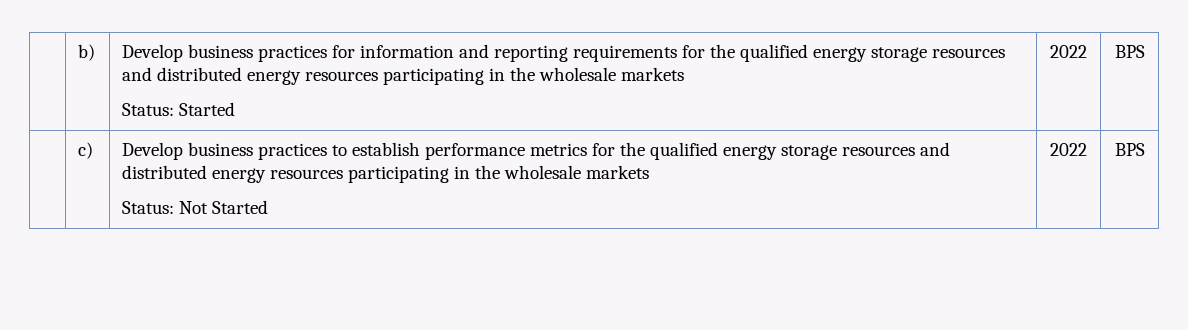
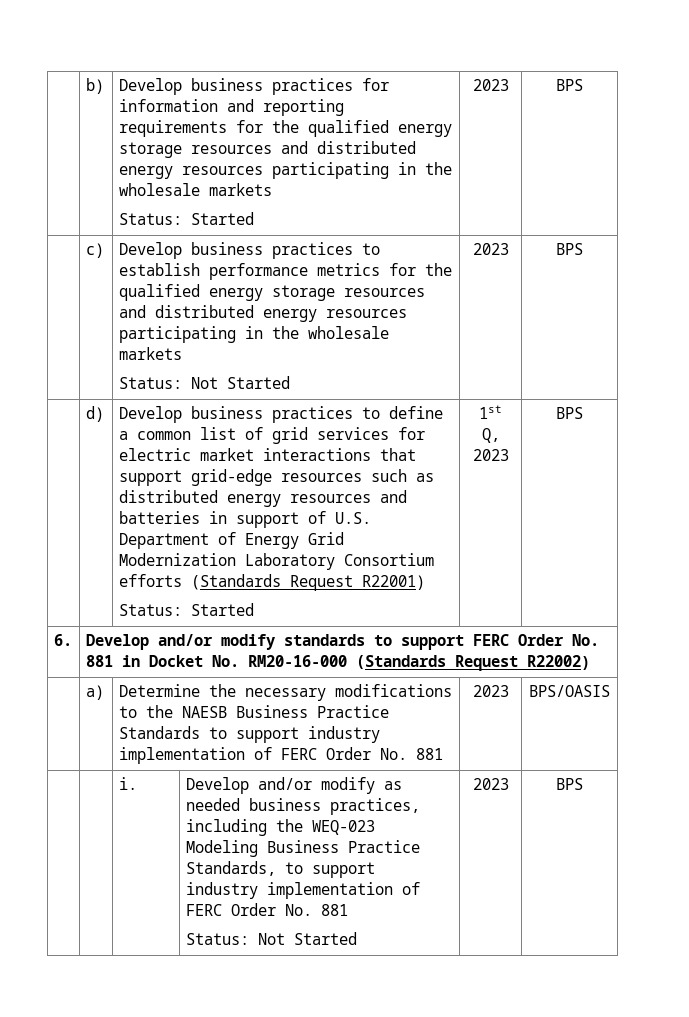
[1050,45,1087,58] 2022 -> [472,79,509,91] 2023
[1050,143,1087,156] [1114,143,1145,156] 2022 | BPS -> [472,243,509,255] [556,243,583,255] [85,406,104,422] [118,406,443,423] [118,427,425,444] [118,448,416,461] [118,469,434,486] [118,490,407,507] [118,511,371,528] [118,532,344,549] [118,553,434,570] [118,574,425,591] [118,603,254,616] [479,405,502,419] [481,428,500,443] [472,449,509,461] [556,407,583,419] [53,634,72,646] [85,634,599,650] [85,655,590,671] [85,685,104,700] [118,684,452,701] [118,705,389,718] [118,726,380,743] [118,747,443,764] [472,685,509,697] [529,685,610,697] [118,777,137,790] [185,777,402,794] [185,798,420,815] [185,819,375,836] [185,840,420,857] [185,861,375,878] [185,882,420,899] [185,903,348,916] [185,932,357,945] [472,778,509,790] [556,778,583,790] 2023 | BPS // | d) | Develop business practices to define a common list of grid services for electric market interactions that support grid-edge resources such as distributed energy resources and batteries in support of U.S. Department of Energy Grid Modernization Laboratory Consortium efforts (Standards Request R22001) // Status: Started | 1st Q, 2023 | BPS // 6. | Develop and/or modify standards to support FERC Order No. 881 in Docket No. RM20-16-000 (Standards Request R22002) // | a) | Determine the necessary modifications to the NAESB Business Practice Standards to support industry implementation of FERC Order No. 881 | 2023 | BPS/OASIS // | | i. | Develop and/or modify as needed business practices, including the WEQ-023 Modeling Business Practice Standards, to support industry implementation of FERC Order No. 881 // Status: Not Started | 2023 | BPS

